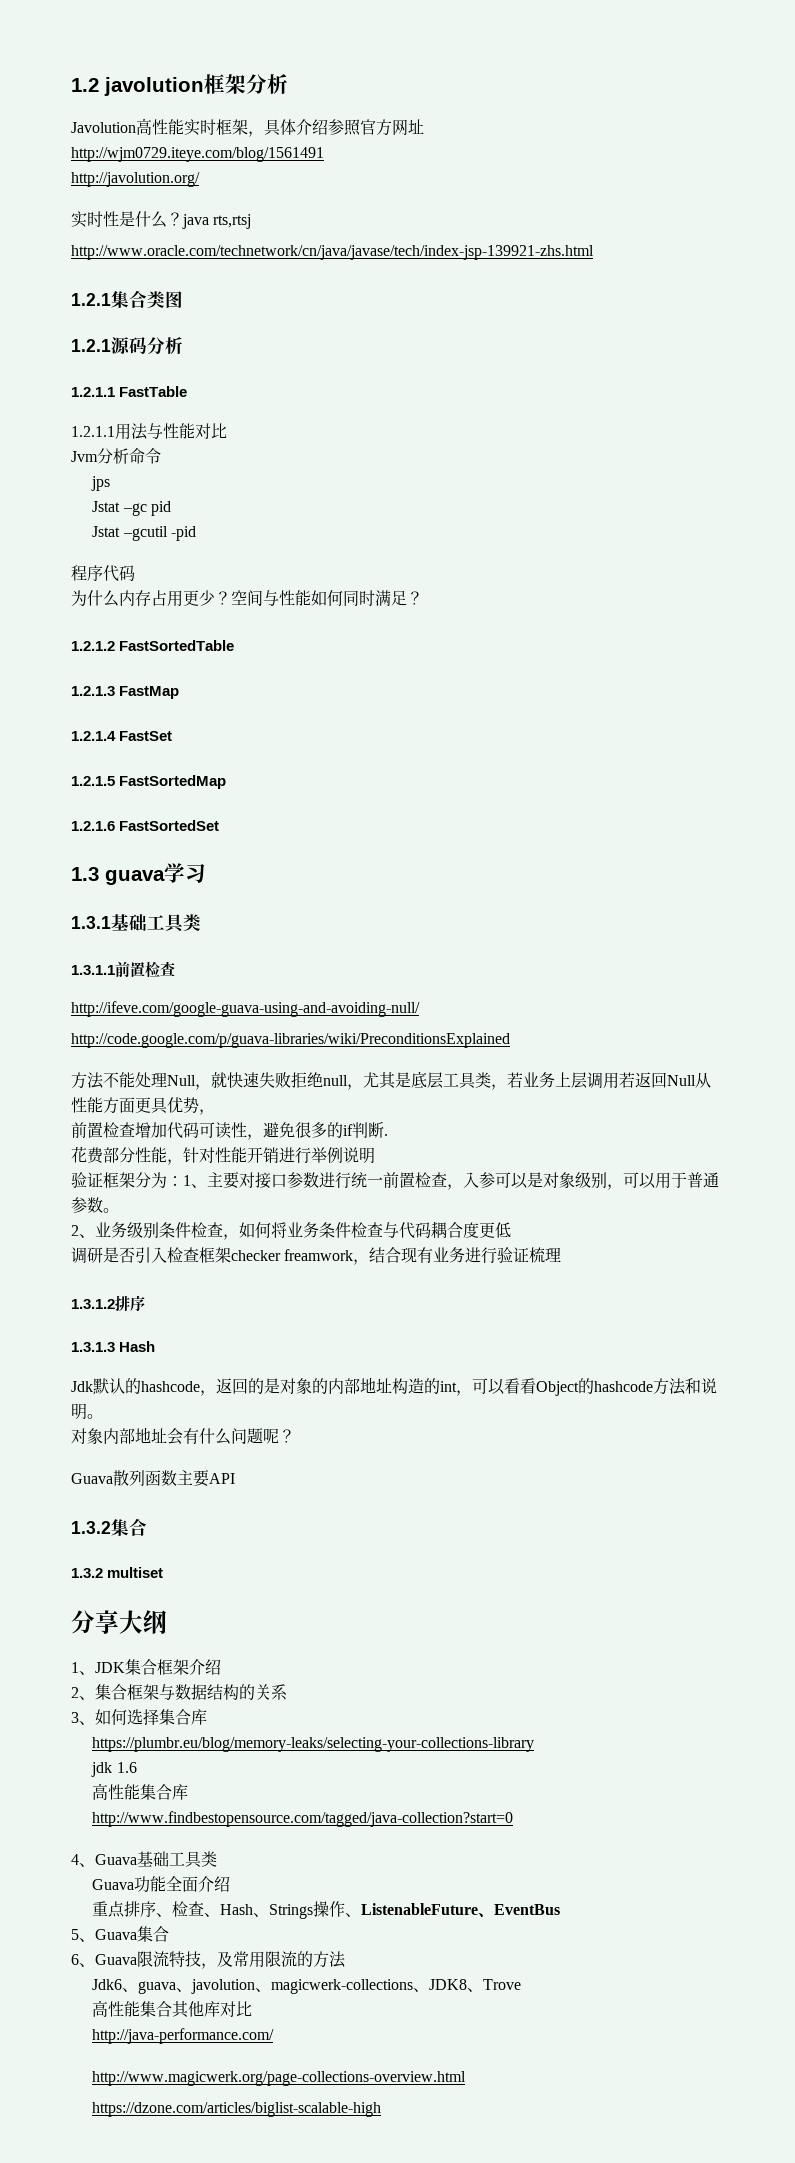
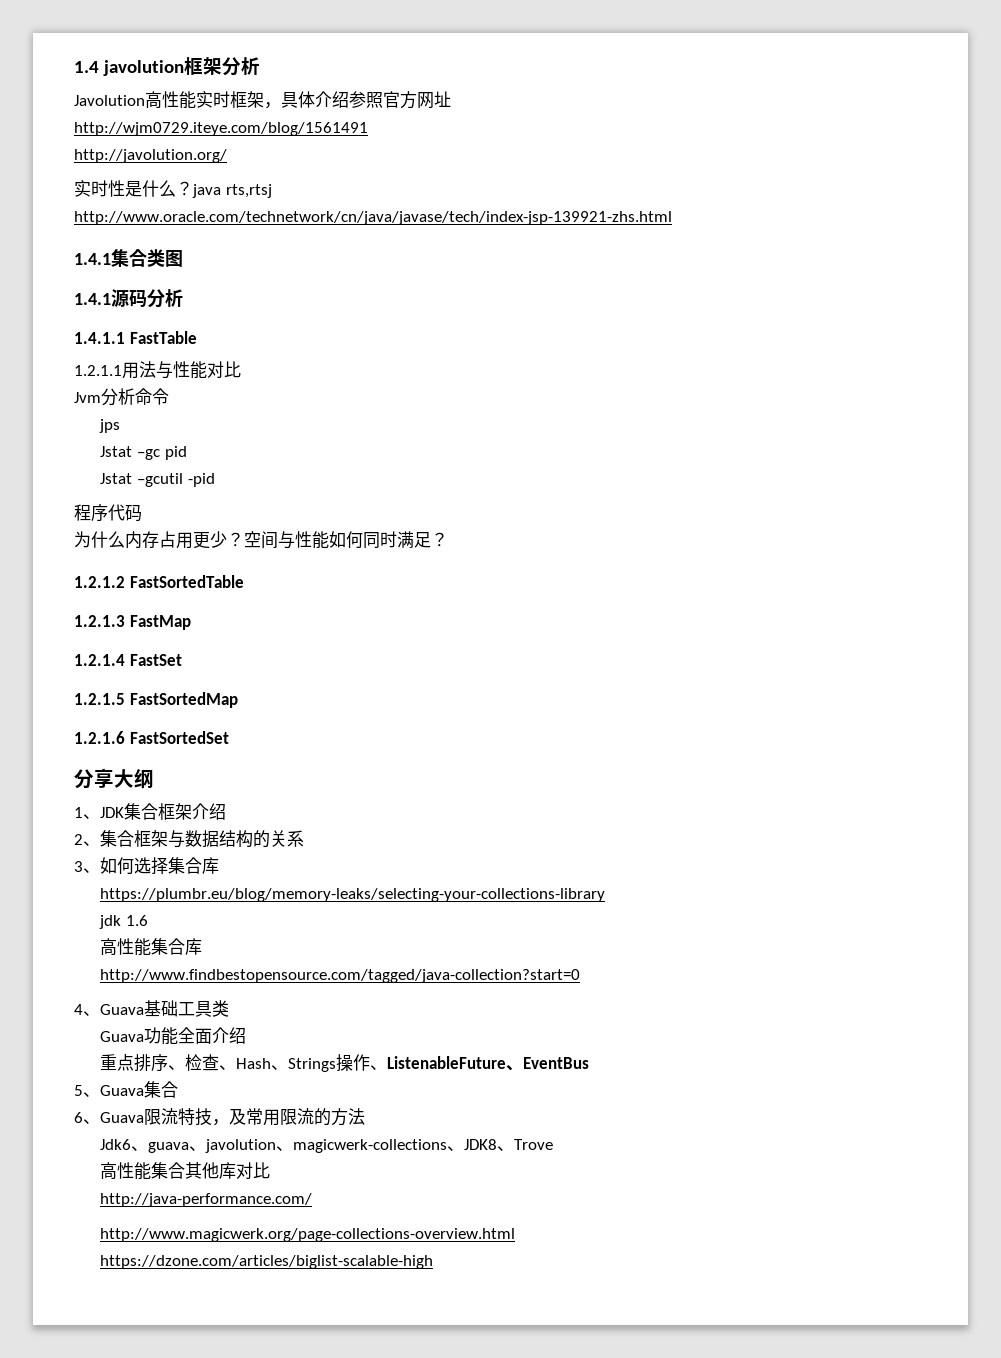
[71,78,99,92] 1.2 -> [74,61,99,73] 1.4
[71,293,111,306] 1.2.1 -> [74,253,111,265] 1.4.1
[71,339,111,352] 1.2.1 -> [74,293,111,305] 1.4.1
[71,387,115,397] 1.2.1.1 -> [74,332,125,344] 1.4.1.1
[71,863,206,885] [71,914,201,933] [71,961,175,978] [71,1001,420,1017] [71,1033,510,1048] [71,1071,711,1090] [71,1097,215,1115] [71,1122,388,1140] [71,1146,375,1165] [71,1172,719,1190] [71,1197,119,1213] [71,1221,511,1240] [71,1247,562,1265] [71,1295,145,1312] [71,1341,156,1352] [71,1377,717,1396] [71,1403,103,1420] [71,1427,295,1445] [71,1470,235,1487] [71,1518,147,1536] [71,1567,164,1578] // 1.3 guava学习 // 1.3.1基础工具类 // 1.3.1.1前置检查 // http://ifeve.com/google-guava-using-and-avoiding-null/ // http://code.google.com/p/guava-libraries/wiki/PreconditionsExplained // 方法不能处理Null，就快速失败拒绝null，尤其是底层工具类，若业务上层调用若返回Null从性能方面更具优势， // 前置检查增加代码可读性，避免很多的if判断. // 花费部分性能，针对性能开销进行举例说明 // 验证框架分为：1、主要对接口参数进行统一前置检查，入参可以是对象级别，可以用于普通参数。 // 2、业务级别条件检查，如何将业务条件检查与代码耦合度更低 // 调研是否引入检查框架checker freamwork，结合现有业务进行验证梳理 // 1.3.1.2排序 // 1.3.1.3 Hash // Jdk默认的hashcode，返回的是对象的内部地址构造的int，可以看看Object的hashcode方法和说明。 // 对象内部地址会有什么问题呢？ // Guava散列函数主要API // 1.3.2集合 // 1.3.2 multiset -> (229, 737) none

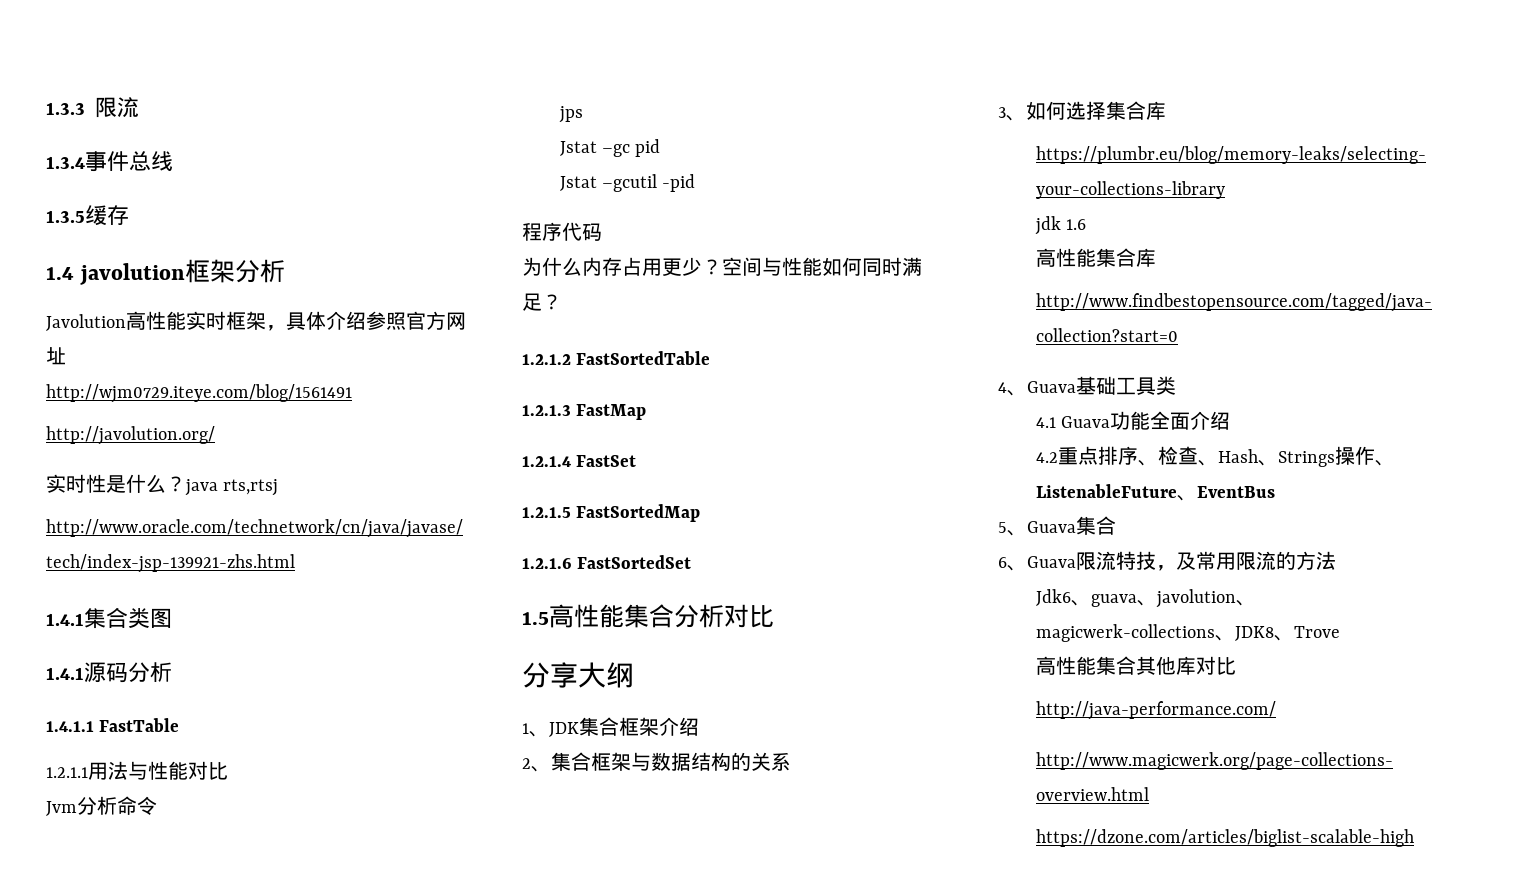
(74, 67) none -> [46,97,139,118] [46,151,173,172] [46,205,129,226] 1.3.3限流 // 1.3.4事件总线 // 1.3.5缓存 //
(229, 737) none -> [522,604,774,628] // 1.5高性能集合分析对比
(229, 1008) none -> [1035,417,1056,428] 4.1
(247, 1035) none -> [1035,452,1058,463] 4.2

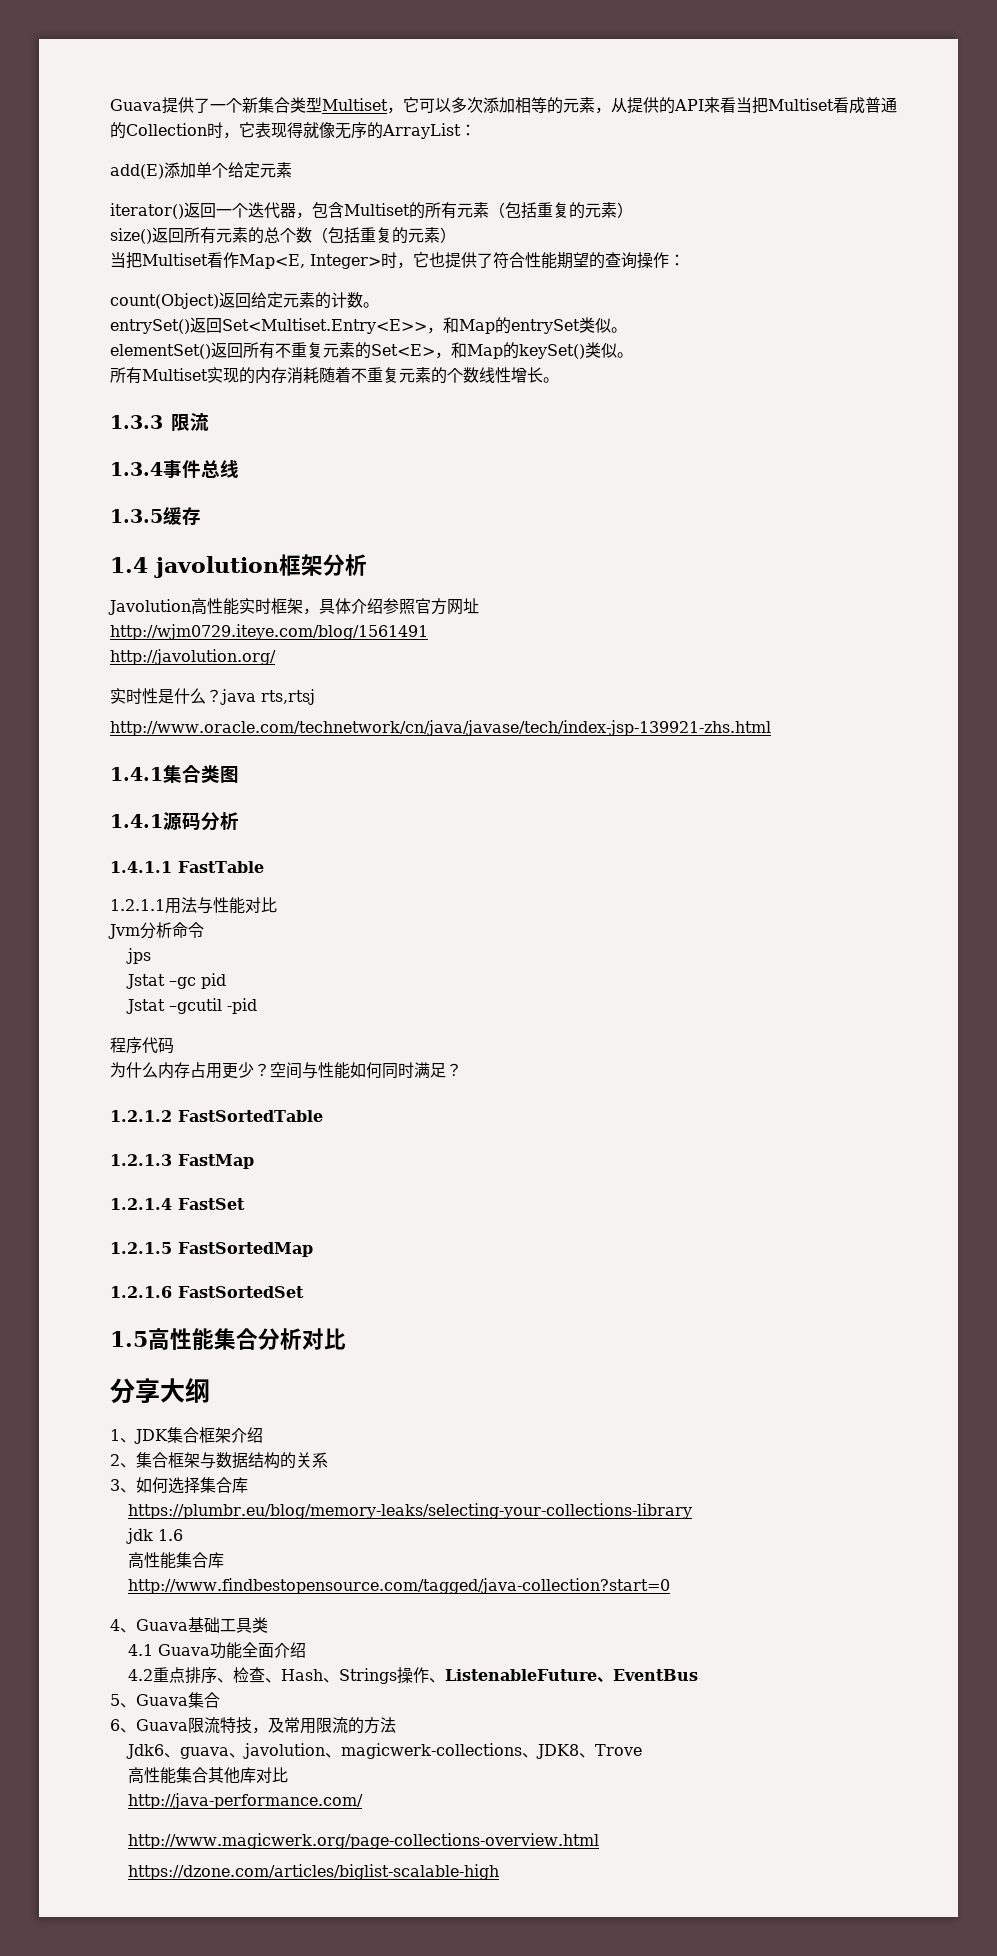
(46, 108) none -> [110,97,897,114] [110,122,476,139] [110,162,292,179] [110,202,633,219] [110,227,456,244] [110,252,685,269] [110,292,379,309] [110,317,627,334] [110,342,633,359] [110,367,559,384] Guava提供了一个新集合类型Multiset，它可以多次添加相等的元素，从提供的API来看当把Multiset看成普通的Collection时，它表现得就像无序的ArrayList： // add(E)添加单个给定元素 // iterator()返回一个迭代器，包含Multiset的所有元素（包括重复的元素） // size()返回所有元素的总个数（包括重复的元素） // 当把Multiset看作Map<E, Integer>时，它也提供了符合性能期望的查询操作： // count(Object)返回给定元素的计数。 // entrySet()返回Set<Multiset.Entry<E>>，和Map的entrySet类似。 // elementSet()返回所有不重复元素的Set<E>，和Map的keySet()类似。 // 所有Multiset实现的内存消耗随着不重复元素的个数线性增长。 //

